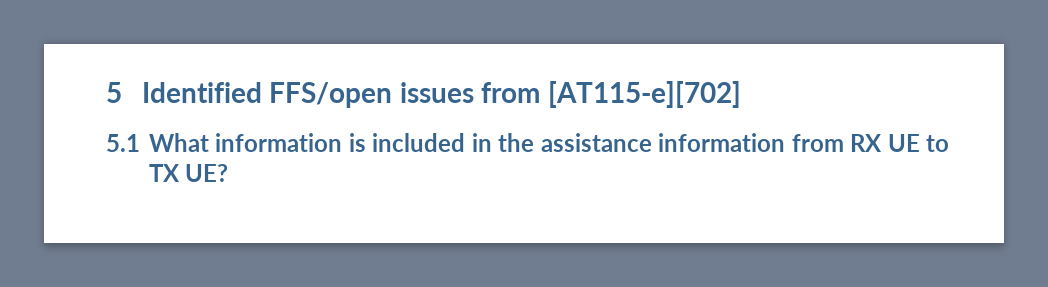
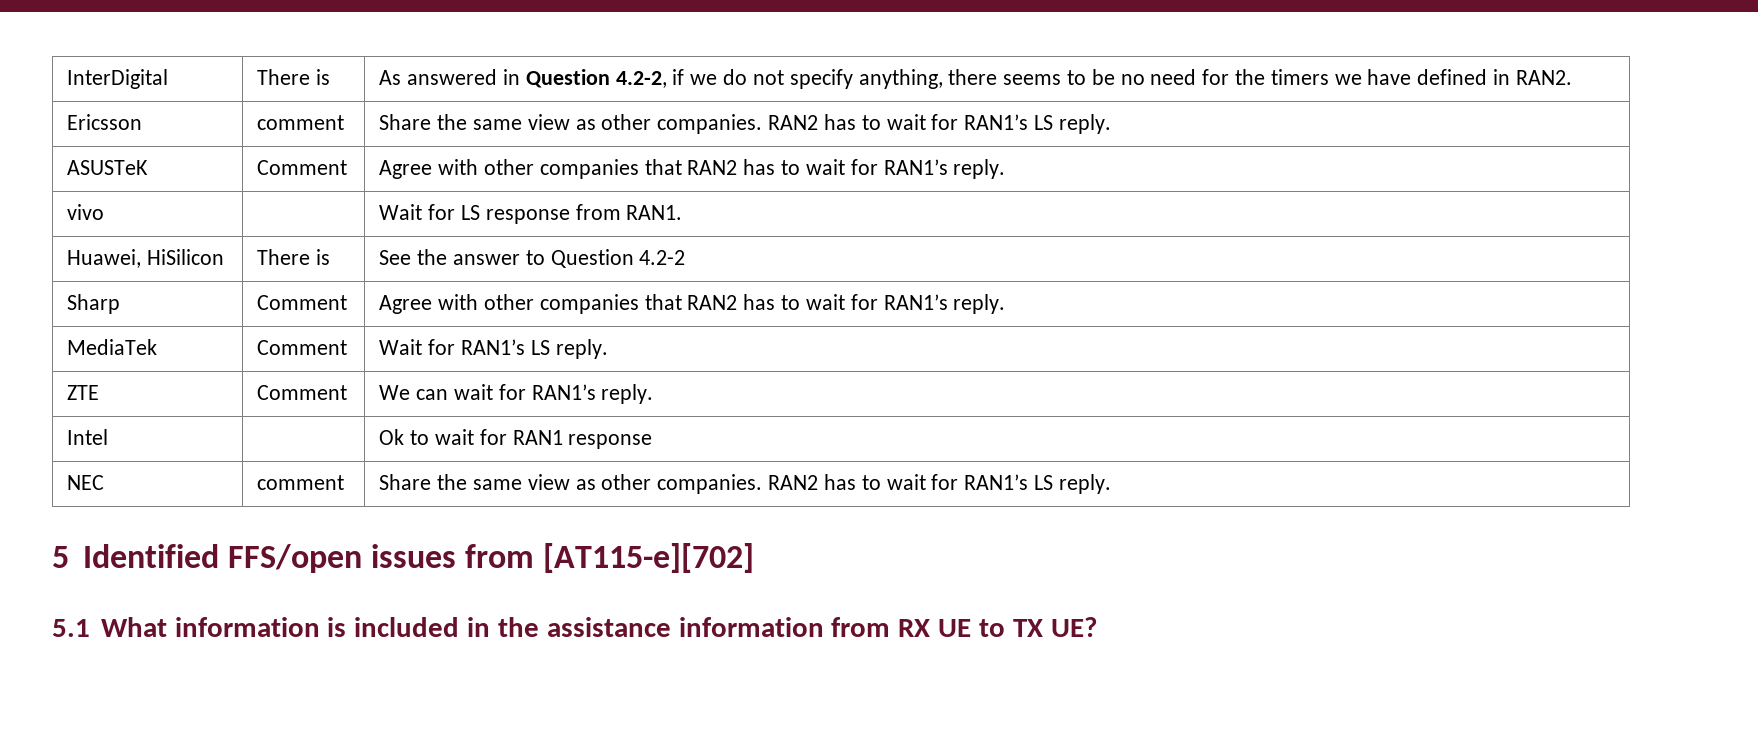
(106, 92) none -> [67,69,169,89] [257,69,331,85] [379,69,1572,89] [67,114,143,130] [257,115,345,130] [379,114,1111,134] [67,160,149,175] [257,160,348,175] [379,159,1006,179] [67,204,105,220] [379,204,683,224] [67,249,225,268] [257,249,331,265] [379,249,686,268] [67,294,121,314] [257,295,348,310] [379,294,1006,314] [67,339,158,355] [257,340,348,355] [379,339,608,359] [67,385,100,400] [257,385,348,400] [379,384,654,404] [67,429,109,445] [379,429,653,449] [67,475,105,490] [257,475,345,490] [379,474,1111,494] InterDigital | There is | As answered in Question 4.2-2, if we do not specify anything, there seems to be no need for the timers we have defined in RAN2. // Ericsson | comment | Share the same view as other companies. RAN2 has to wait for RAN1’s LS reply. // ASUSTeK | Comment | Agree with other companies that RAN2 has to wait for RAN1’s reply. // vivo | | Wait for LS response from RAN1. // Huawei, HiSilicon | There is | See the answer to Question 4.2-2 // Sharp | Comment | Agree with other companies that RAN2 has to wait for RAN1’s reply. // MediaTek | Comment | Wait for RAN1’s LS reply. // ZTE | Comment | We can wait for RAN1’s reply. // Intel | | Ok to wait for RAN1 response // NEC | comment | Share the same view as other companies. RAN2 has to wait for RAN1’s LS reply. //

